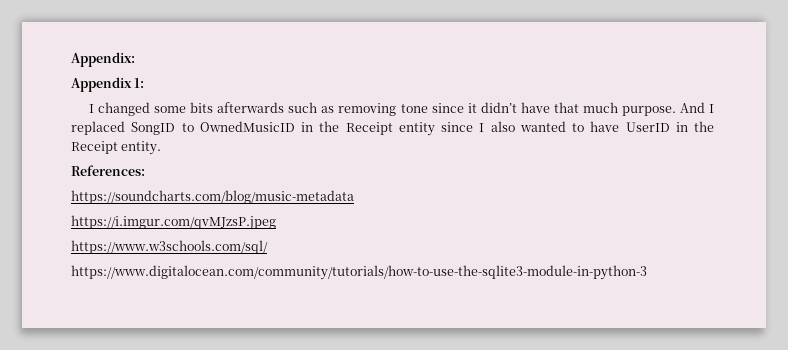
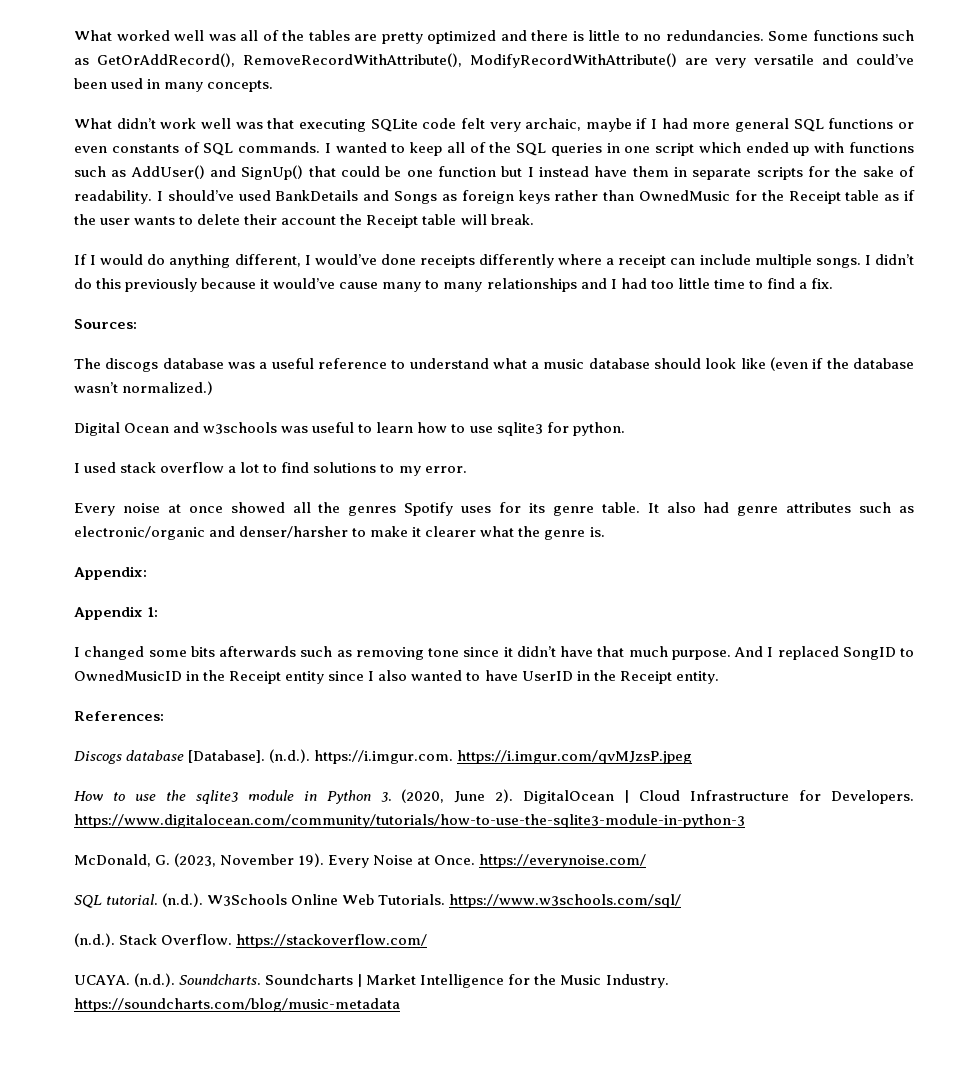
(71, 59) none -> [74,30,914,44] [74,53,914,68] [74,78,274,92] [74,118,914,132] [74,142,915,156] [74,165,916,180] [74,190,916,204] [74,214,534,228] [74,254,915,268] [74,278,833,292] [74,319,137,329] [74,357,914,372] [74,381,214,395] [74,422,625,436] [74,462,467,476] [74,502,914,516] [74,526,605,540] What worked well was all of the tables are pretty optimized and there is little to no redundancies. Some functions such as GetOrAddRecord(), RemoveRecordWithAttribute(), ModifyRecordWithAttribute() are very versatile and could’ve been used in many concepts. // What didn’t work well was that executing SQLite code felt very archaic, maybe if I had more general SQL functions or even constants of SQL commands. I wanted to keep all of the SQL queries in one script which ended up with functions such as AddUser() and SignUp() that could be one function but I instead have them in separate scripts for the sake of readability. I should’ve used BankDetails and Songs as foreign keys rather than OwnedMusic for the Receipt table as if the user wants to delete their account the Receipt table will break. // If I would do anything different, I would’ve done receipts differently where a receipt can include multiple songs. I didn’t do this previously because it would’ve cause many to many relationships and I had too little time to find a fix. // Sources: // The discogs database was a useful reference to understand what a music database should look like (even if the database wasn’t normalized.) // Digital Ocean and w3schools was useful to learn how to use sqlite3 for python. // I used stack overflow a lot to find solutions to my error. // Every noise at once showed all the genres Spotify uses for its genre table. It also had genre attributes such as electronic/organic and denser/harsher to make it clearer what the genre is. //
[71,190,354,204] [71,215,276,230] [71,240,268,254] [71,265,647,280] https://soundcharts.com/blog/music-metadata // https://i.imgur.com/qvMJzsP.jpeg // https://www.w3schools.com/sql/ // https://www.digitalocean.com/community/tutorials/how-to-use-the-sqlite3-module-in-python-3 -> [74,749,693,764] [74,789,915,804] [74,814,745,828] [74,853,647,868] [74,893,682,908] [74,933,428,948] [74,973,669,988] [74,998,400,1012] Discogs database [Database]. (n.d.). https://i.imgur.com. https://i.imgur.com/qvMJzsP.jpeg // How to use the sqlite3 module in Python 3. (2020, June 2). DigitalOcean | Cloud Infrastructure for Developers. https://www.digitalocean.com/community/tutorials/how-to-use-the-sqlite3-module-in-python-3 // McDonald, G. (2023, November 19). Every Noise at Once. https://everynoise.com/ // SQL tutorial. (n.d.). W3Schools Online Web Tutorials. https://www.w3schools.com/sql/ // (n.d.). Stack Overflow. https://stackoverflow.com/ // UCAYA. (n.d.). Soundcharts. Soundcharts | Market Intelligence for the Music Industry. https://soundcharts.com/blog/music-metadata

